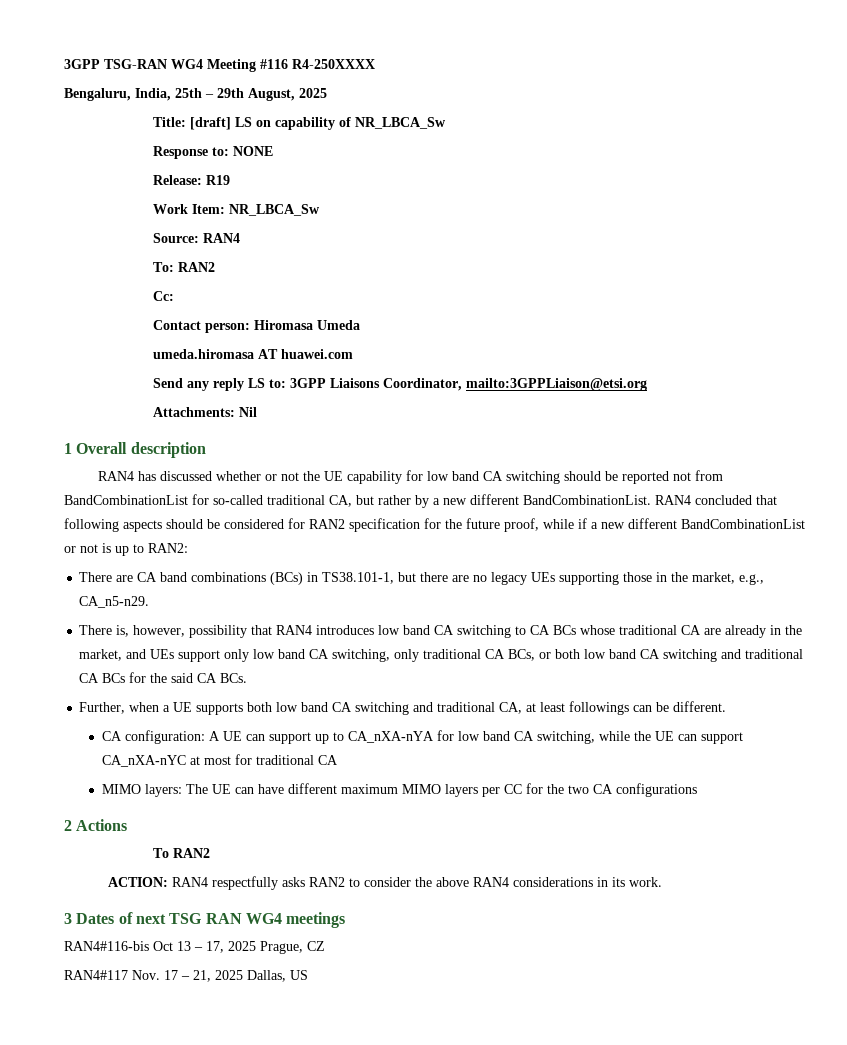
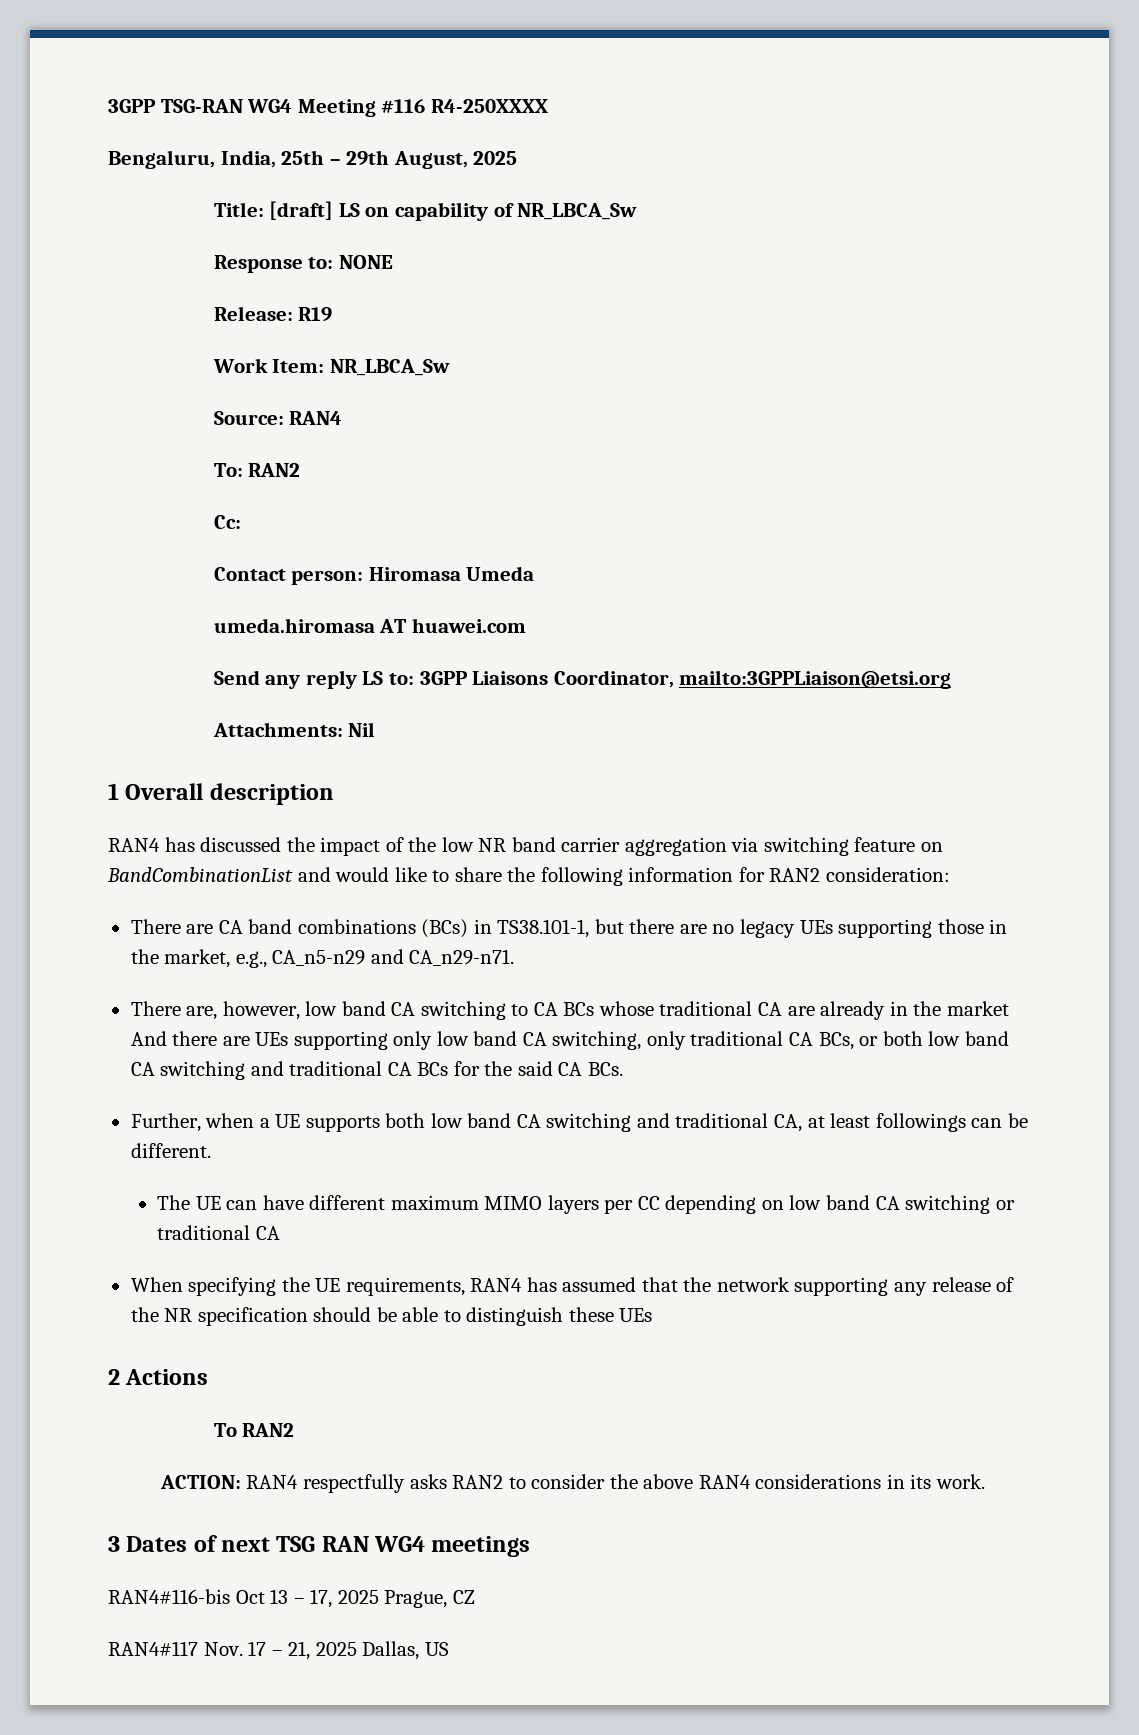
[216,470,724,484] [64,494,777,508] [64,518,805,532] [64,543,188,556] whether or not the UE capability for low band CA switching should be reported not from BandCombinationList for so-called traditional CA, but rather by a new different BandCombinationList. RAN4 concluded that following aspects should be considered for RAN2 specification for the future proof, while if a new different BandCombinationList or not is up to RAN2: -> [286,837,944,856] [107,867,950,886] the impact of the low NR band carrier aggregation via switching feature on BandCombinationList and would like to share the following information for RAN2 consideration:
[79,596,150,608] [79,625,375,638] CA_n5-n29. // There is, however, possibility that RAN4 introduces -> [272,949,515,966] [130,1001,300,1020] CA_n5-n29 and CA_n29-n71. // There are, however,
[79,649,221,662] market, and UEs support -> [946,1001,1009,1016] [130,1031,388,1050] market And there are UEs supporting
[101,730,743,744] [101,754,338,767] [101,784,182,797] CA configuration: A UE can support up to CA_nXA-nYA for low band CA switching, while the UE can support CA_nXA-nYC at most for traditional CA // MIMO layers: -> (211, 1150) none
[525,783,697,797] for the two CA configurations -> [665,1195,1015,1214] [157,1225,280,1240] [130,1277,1015,1296] [130,1307,653,1326] depending on low band CA switching or traditional CA // When specifying the UE requirements, RAN4 has assumed that the network supporting any release of the NR specification should be able to distinguish these UEs

